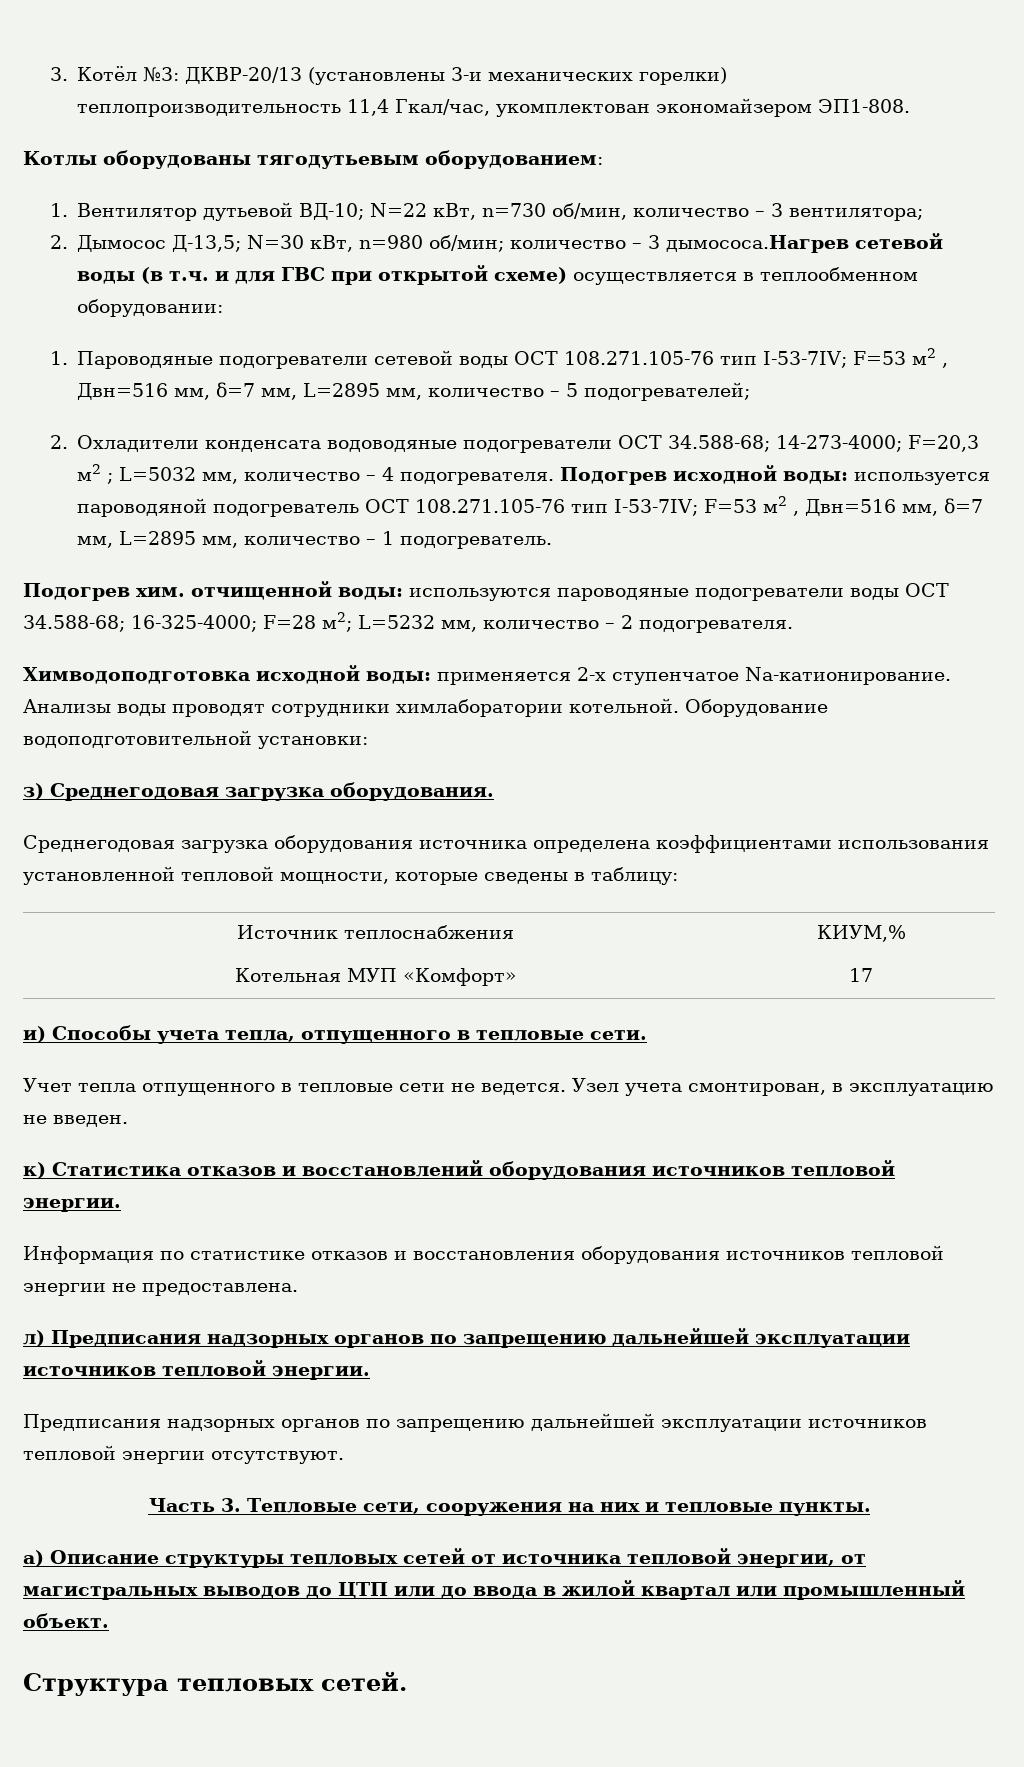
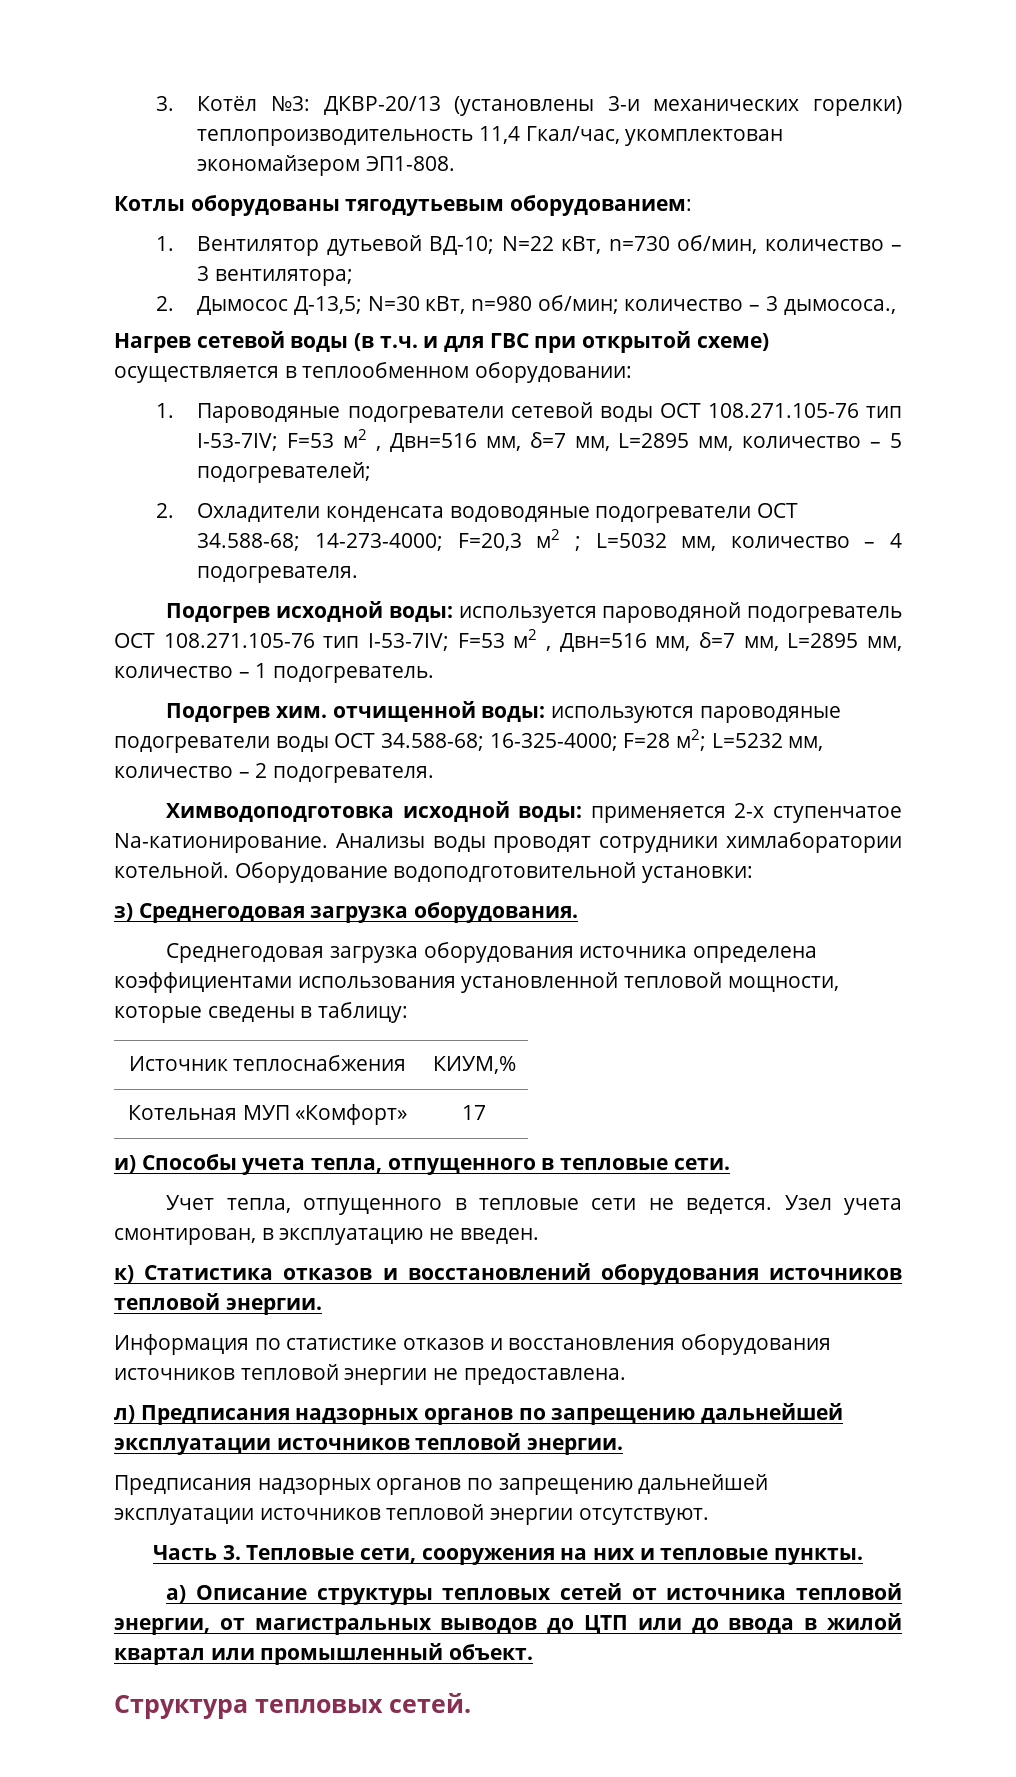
[666,235,850,253] дымососа.Нагрев -> [783,299,896,315] [114,333,191,353] дымососа., // Нагрев
(555, 478) none -> (359, 574) //
[78,1083,136,1092] тепла -> [226,1198,291,1213] тепла,

